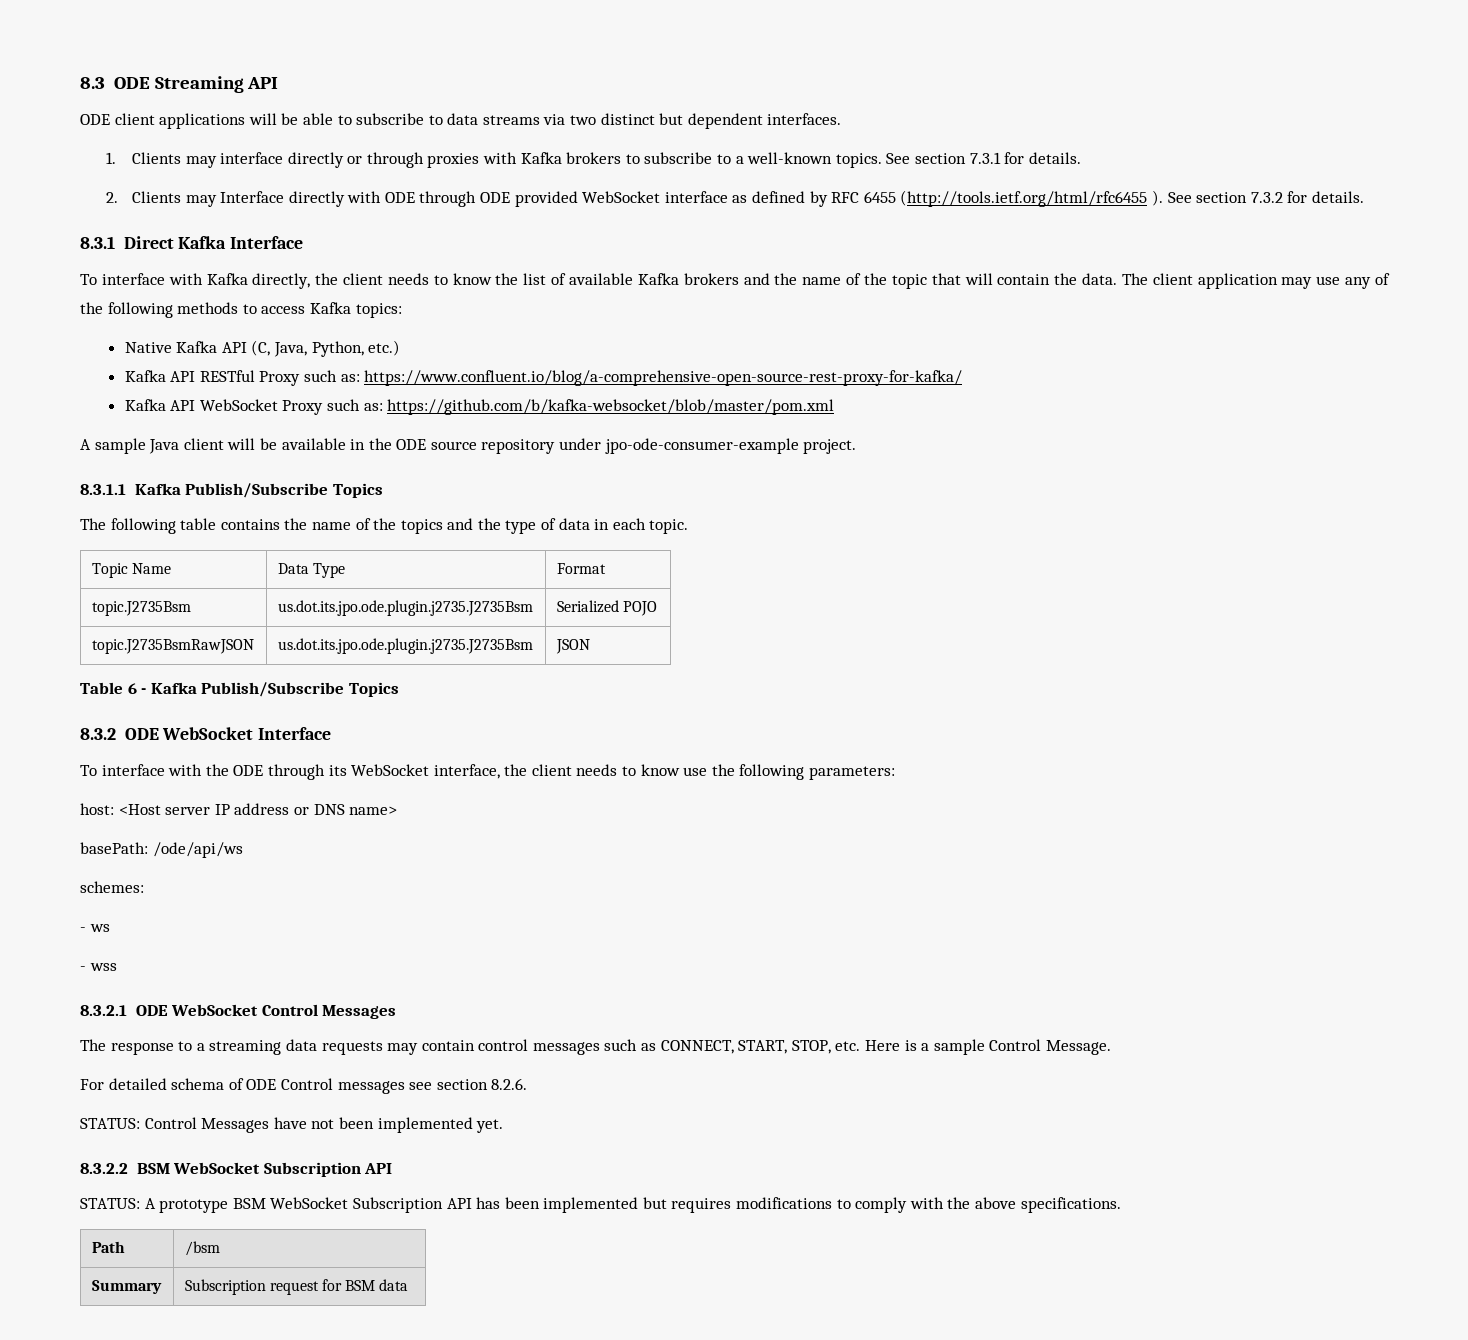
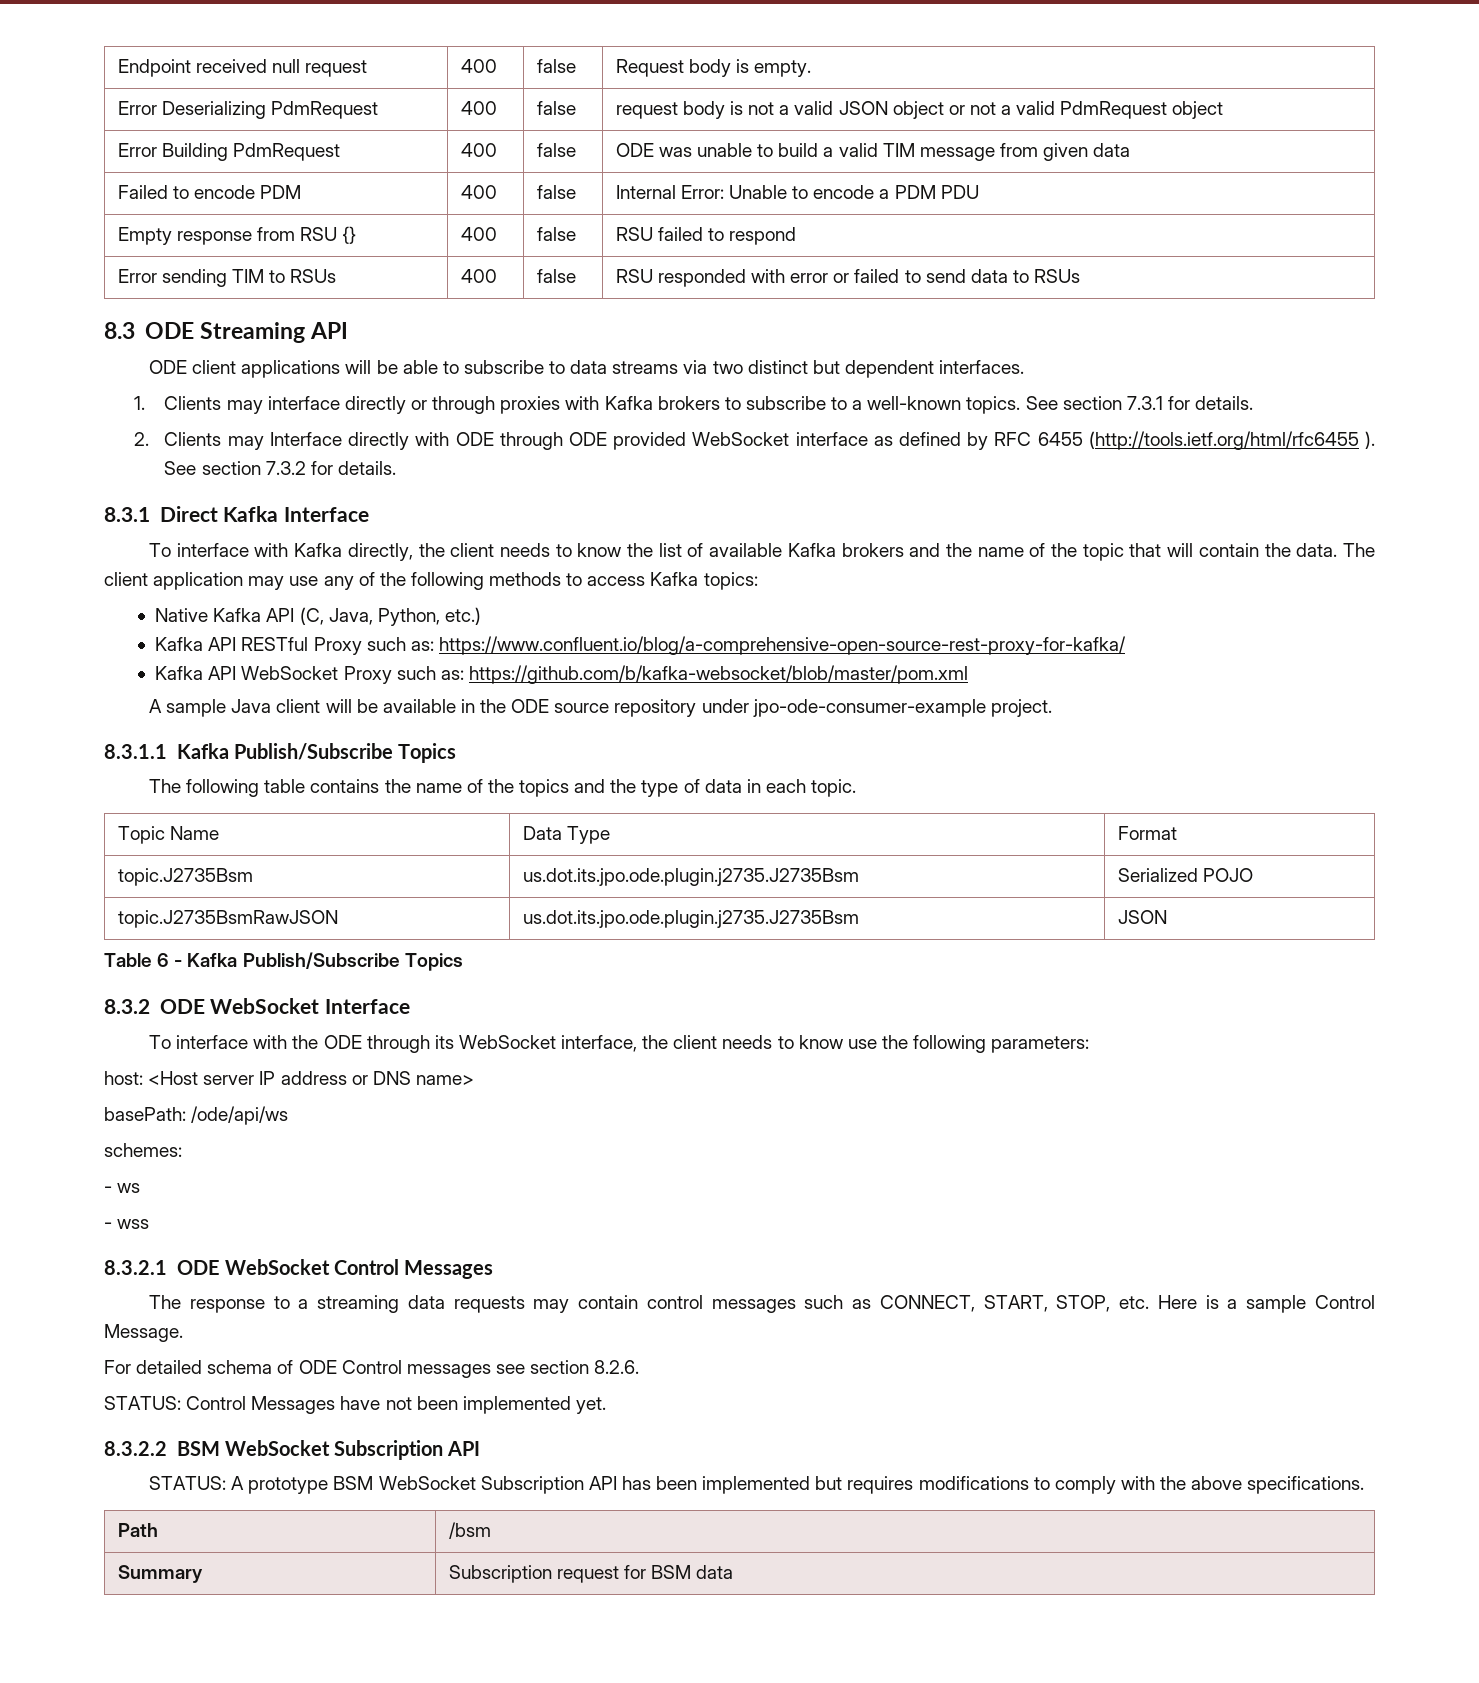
(80, 83) none -> [117,59,368,77] [460,59,497,73] [536,59,576,73] [615,59,812,77] [117,101,379,119] [460,101,497,115] [536,101,576,115] [615,101,1224,119] [117,143,341,161] [460,143,497,157] [536,143,576,157] [615,143,1131,161] [117,185,302,199] [460,185,497,199] [536,185,576,199] [615,185,979,199] [117,226,357,245] [460,227,497,241] [536,227,576,241] [615,227,797,245] [117,269,337,287] [460,269,497,283] [536,269,576,283] [615,269,1081,287] Endpoint received null request | 400 | false | Request body is empty. // Error Deserializing PdmRequest | 400 | false | request body is not a valid JSON object or not a valid PdmRequest object // Error Building PdmRequest | 400 | false | ODE was unable to build a valid TIM message from given data // Failed to encode PDM | 400 | false | Internal Error: Unable to encode a PDM PDU // Empty response from RSU {} | 400 | false | RSU failed to respond // Error sending TIM to RSUs | 400 | false | RSU responded with error or failed to send data to RSUs //

